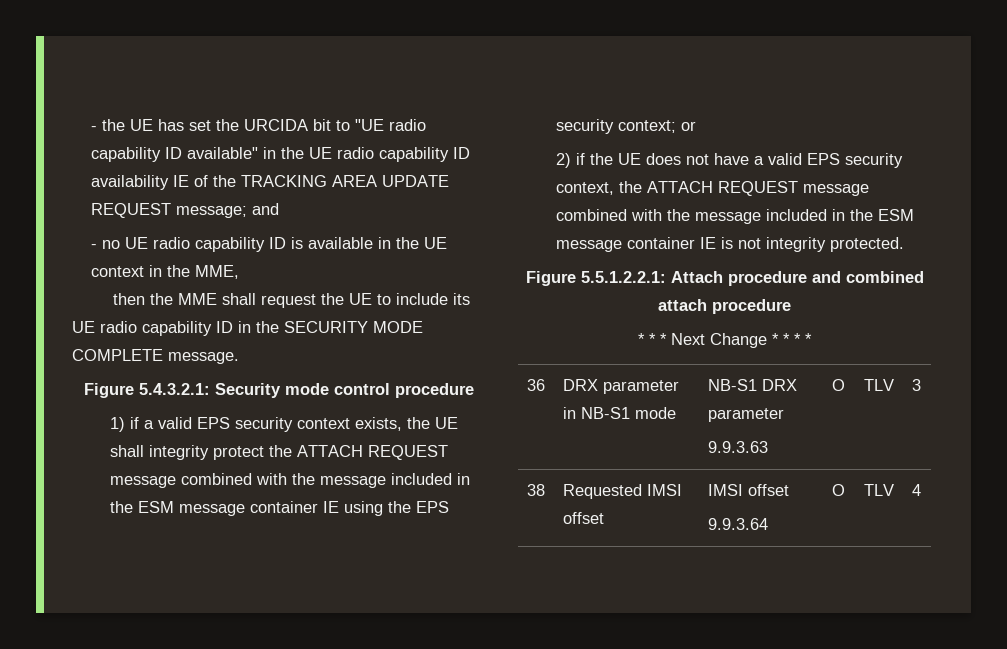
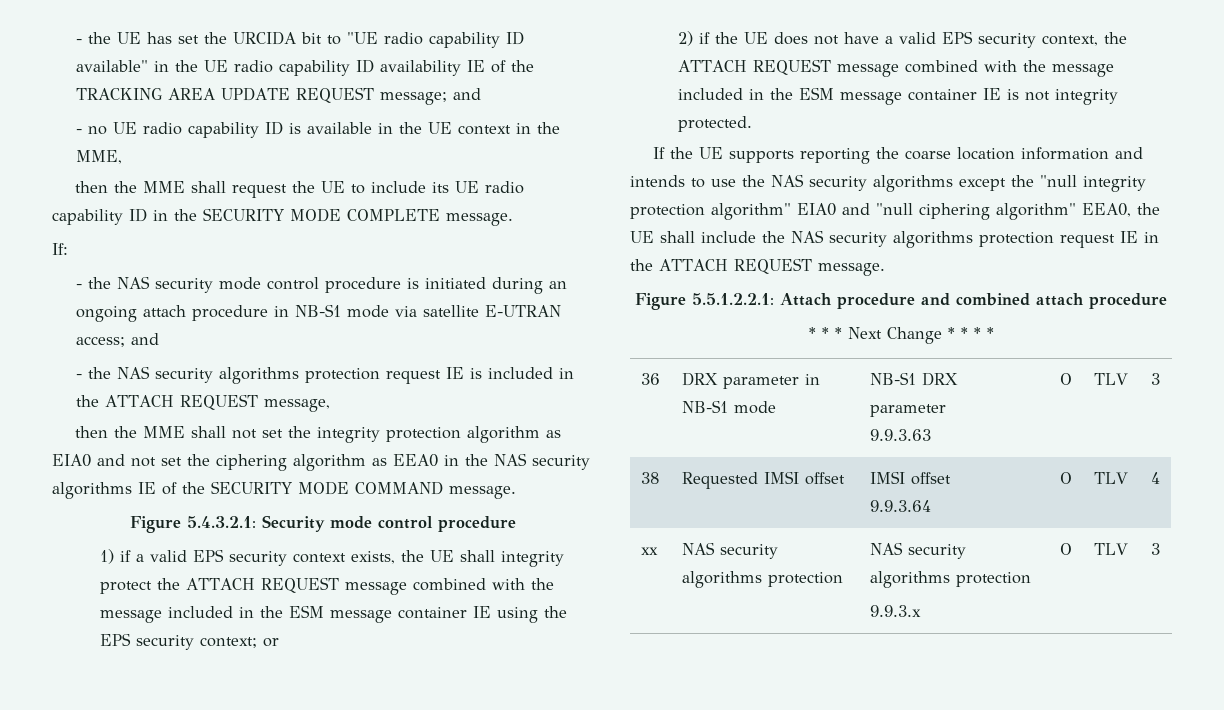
(239, 358) none -> [52,243,68,255] [76,276,568,294] [76,304,562,322] [76,333,160,347] [76,366,575,384] [76,394,331,412] [75,426,562,443] [52,453,590,471] [52,481,516,499] // If: // - the NAS security mode control procedure is initiated during an ongoing attach procedure in NB-S1 mode via satellite E-UTRAN access; and // - the NAS security algorithms protection request IE is included in the ATTACH REQUEST message, // then the MME shall not set the integrity protection algorithm as EIA0 and not set the ciphering algorithm as EEA0 in the NAS security algorithms IE of the SECURITY MODE COMMAND message.
(905, 244) none -> [653,147,1144,164] [630,174,1146,192] [630,203,1160,220] [630,230,1159,248] [630,258,885,276] // If the UE supports reporting the coarse location information and intends to use the NAS security algorithms except the "null integrity protection algorithm" EIA0 and "null ciphering algorithm" EEA0, the UE shall include the NAS security algorithms protection request IE in the ATTACH REQUEST message.
(921, 490) none -> [640,547,658,555] [681,542,778,559] [681,571,843,588] [869,542,966,559] [869,571,1031,588] [869,605,921,617] [1059,543,1072,555] [1094,543,1129,555] [1151,543,1160,555] // xx | NAS security algorithms protection | NAS security algorithms protection // 9.9.3.x | O | TLV | 3

